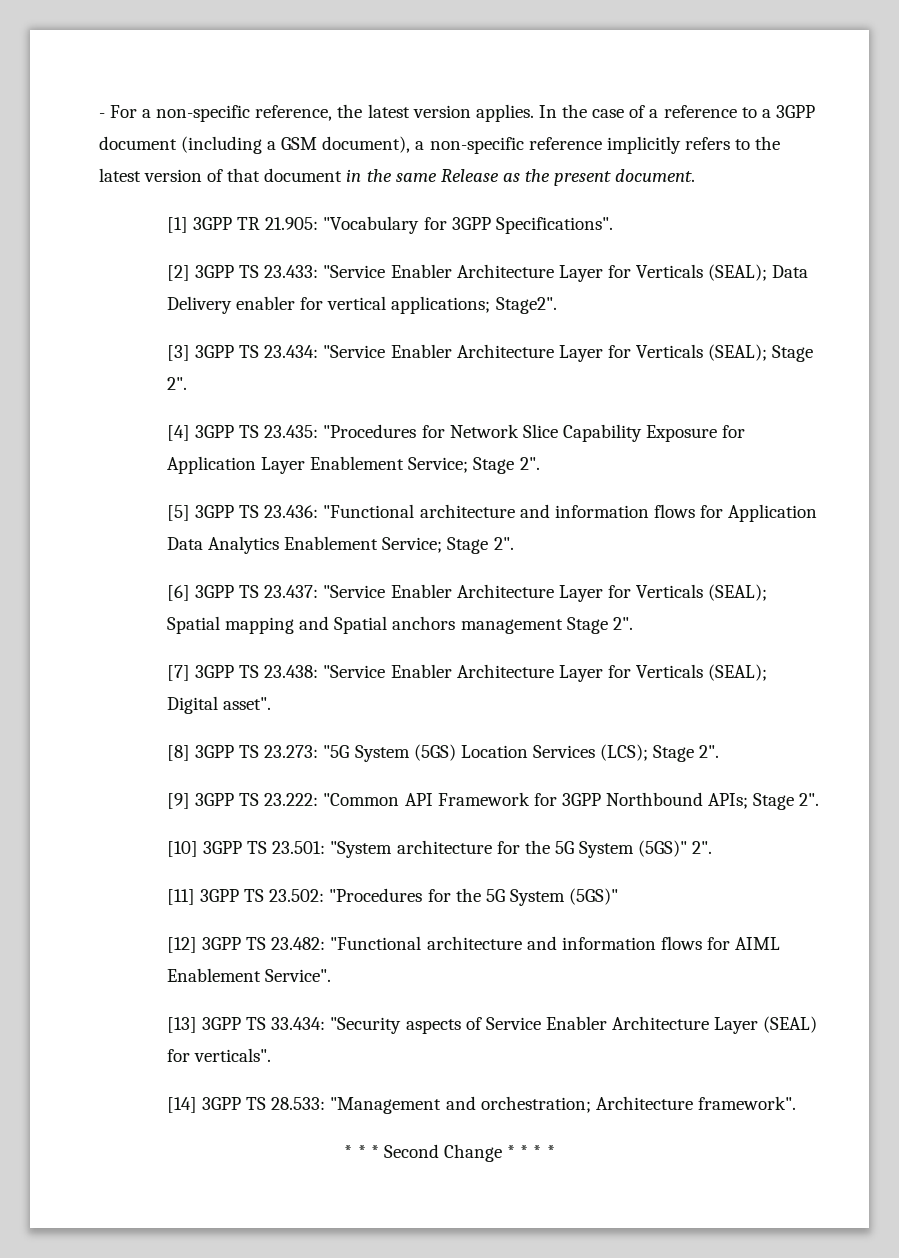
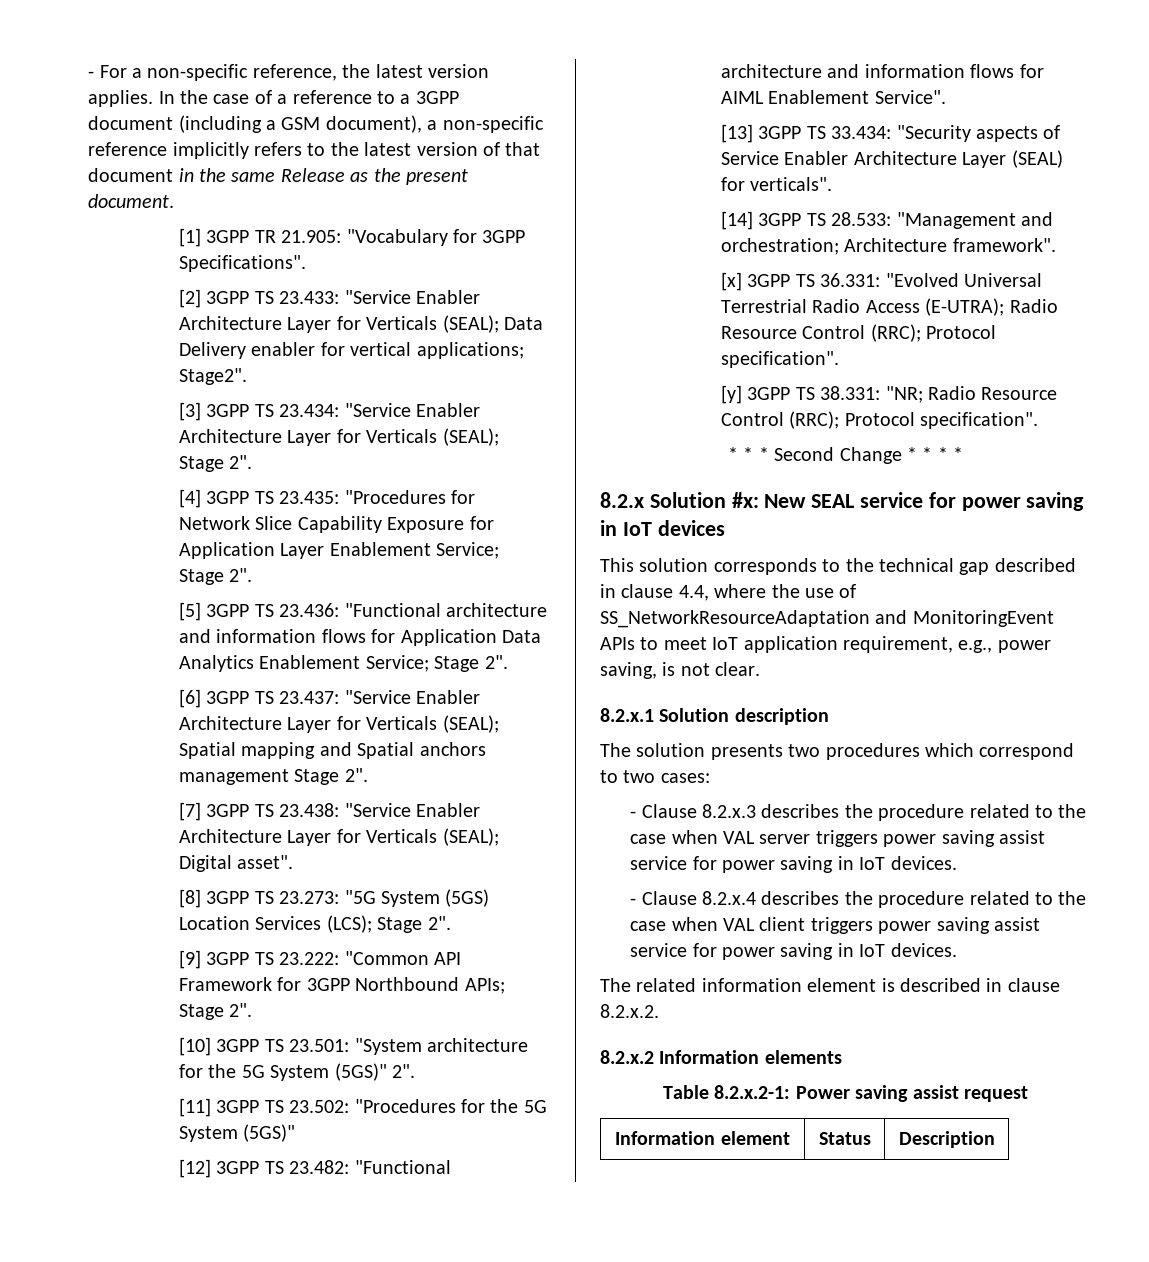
(796, 1103) none -> [721,272,1043,291] [721,298,1058,316] [721,324,997,342] [721,351,840,368] [721,385,1058,404] [721,411,1039,429] // [x] 3GPP TS 36.331: "Evolved Universal Terrestrial Radio Access (E-UTRA); Radio Resource Control (RRC); Protocol specification". // [y] 3GPP TS 38.331: "NR; Radio Resource Control (RRC); Protocol specification".
(555, 1151) none -> [600,492,1085,511] [600,520,725,536] [600,558,1076,575] [600,584,857,601] [600,610,1054,628] [600,636,1051,653] [600,662,761,679] [600,708,829,725] [600,743,1075,760] [600,770,710,783] [630,804,1087,821] [630,830,1046,847] [630,856,957,873] [630,891,1087,908] [630,917,1041,934] [630,943,957,960] [600,978,1060,992] [600,1004,659,1018] [600,1050,842,1064] [663,1085,1028,1102] [615,1131,790,1145] [818,1132,871,1145] [898,1131,995,1148] // 8.2.x Solution #x: New SEAL service for power saving in IoT devices // This solution corresponds to the technical gap described in clause 4.4, where the use of SS_NetworkResourceAdaptation and MonitoringEvent APIs to meet IoT application requirement, e.g., power saving, is not clear. // 8.2.x.1 Solution description // The solution presents two procedures which correspond to two cases: // - Clause 8.2.x.3 describes the procedure related to the case when VAL server triggers power saving assist service for power saving in IoT devices. // - Clause 8.2.x.4 describes the procedure related to the case when VAL client triggers power saving assist service for power saving in IoT devices. // The related information element is described in clause 8.2.x.2. // 8.2.x.2 Information elements // Table 8.2.x.2-1: Power saving assist request // Information element | Status | Description

